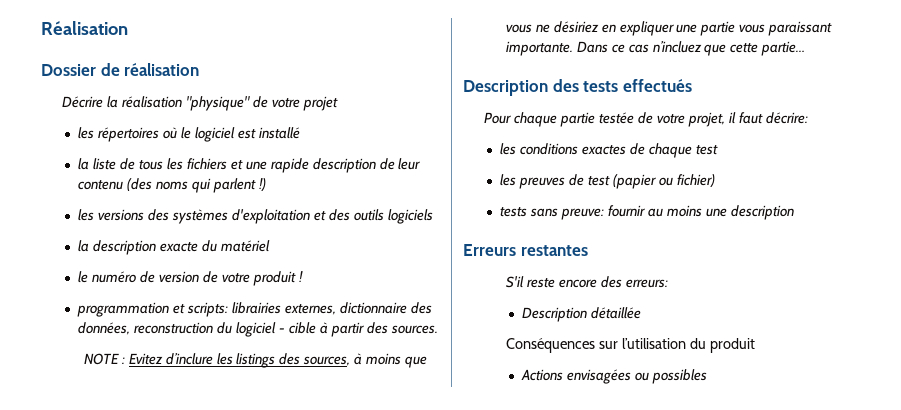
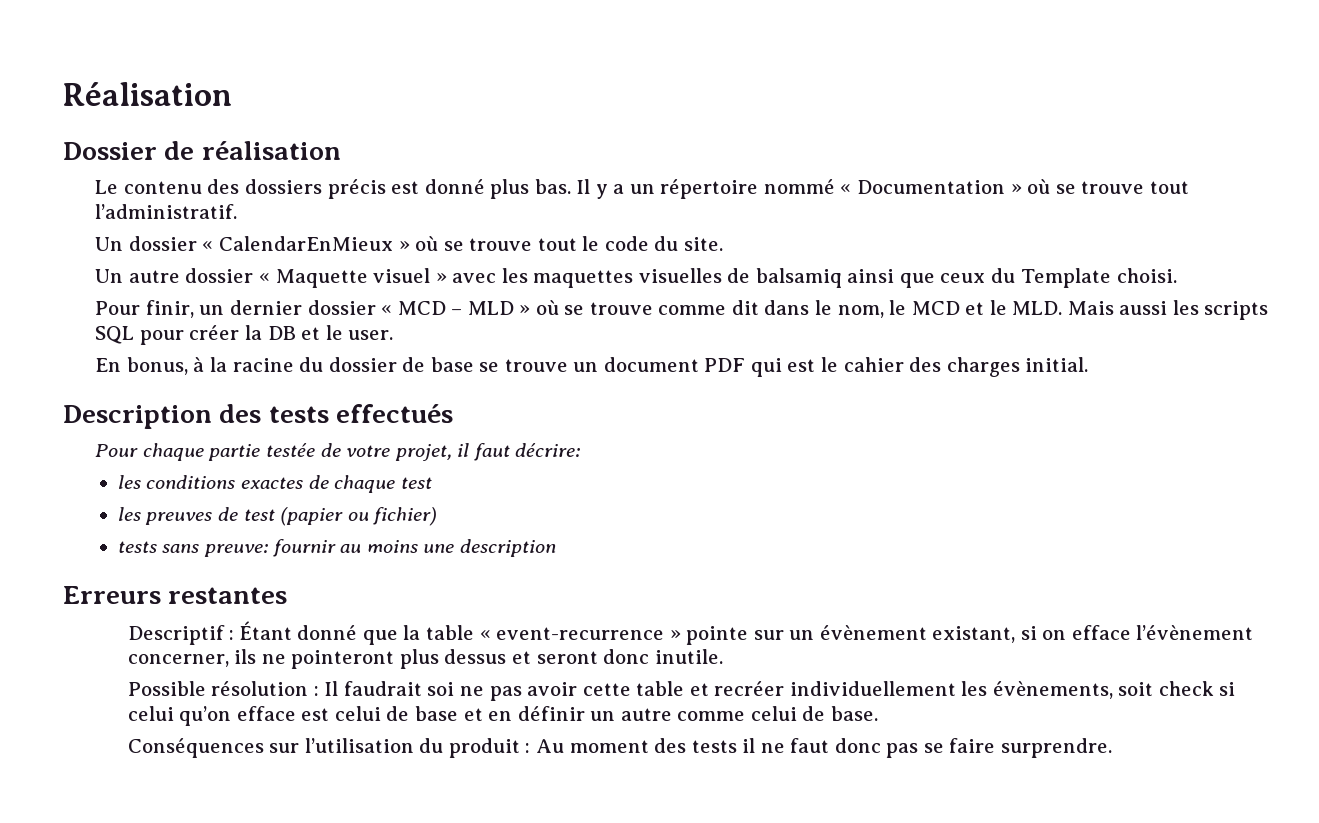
[62,96,338,111] [78,127,300,142] [78,158,421,173] [78,178,266,193] [78,209,433,224] [78,240,271,255] [78,271,303,286] [77,302,432,317] [78,322,438,337] [83,353,428,368] [505,21,833,36] [505,41,806,56] Décrire la réalisation "physique" de votre projet // les répertoires où le logiciel est installé // la liste de tous les fichiers et une rapide description de leur contenu (des noms qui parlent !) // les versions des systèmes d'exploitation et des outils logiciels // la description exacte du matériel // le numéro de version de votre produit ! // programmation et scripts: librairies externes, dictionnaire des données, reconstruction du logiciel - cible à partir des sources. // NOTE : Evitez d’inclure les listings des sources, à moins que vous ne désiriez en expliquer une partie vous paraissant importante. Dans ce cas n’incluez que cette partie… -> [95,179,1189,199] [95,204,238,219] [95,236,723,251] [95,268,1178,288] [95,300,1269,320] [95,325,394,345] [95,357,1089,377] Le contenu des dossiers précis est donné plus bas. Il y a un répertoire nommé « Documentation » où se trouve tout l’administratif. // Un dossier « CalendarEnMieux » où se trouve tout le code du site. // Un autre dossier « Maquette visuel » avec les maquettes visuelles de balsamiq ainsi que ceux du Template choisi. // Pour finir, un dernier dossier « MCD – MLD » où se trouve comme dit dans le nom, le MCD et le MLD. Mais aussi les scripts SQL pour créer la DB et le user. // En bonus, à la racine du dossier de base se trouve un document PDF qui est le cahier des charges initial.
[505,276,668,288] [521,307,641,322] S'il reste encore des erreurs: // Description détaillée -> [127,621,1254,645] [127,649,723,669] [127,681,1236,701] [127,706,878,726] Descriptif : Étant donné que la table « event-recurrence » pointe sur un évènement existant, si on efface l’évènement concerner, ils ne pointeront plus dessus et seront donc inutile. // Possible résolution : Il faudrait soi ne pas avoir cette table et recréer individuellement les évènements, soit check si celui qu’on efface est celui de base et en définir un autre comme celui de base.
[520,369,707,384] // Actions envisagées ou possibles -> [525,738,1112,758] : Au moment des tests il ne faut donc pas se faire surprendre.

